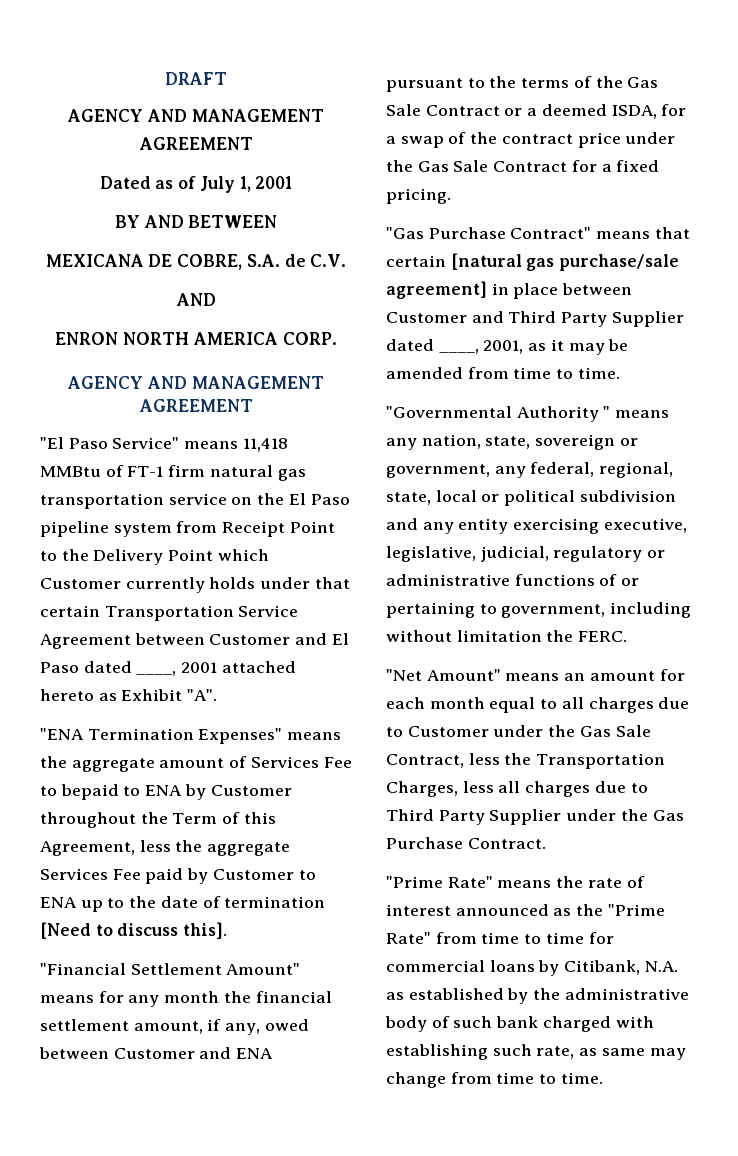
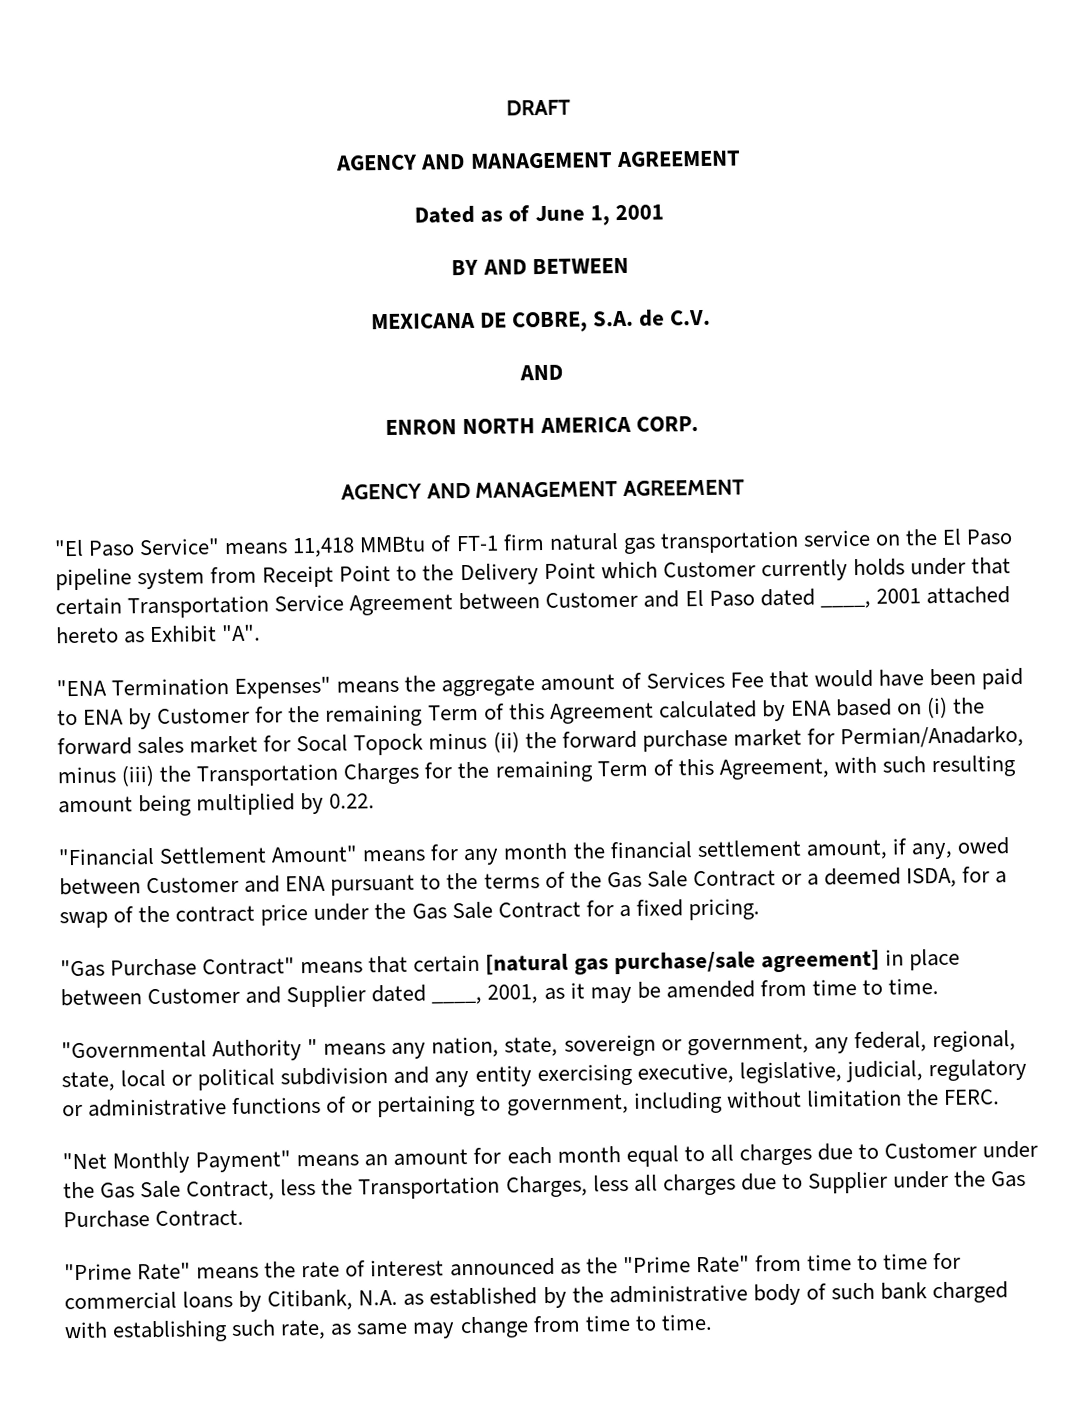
[199,176,235,193] July -> [534,205,585,222] June
[40,784,292,800] [40,812,276,828] [40,840,291,856] [40,868,316,884] [40,896,326,912] [40,922,228,939] to bepaid to ENA by Customer throughout the Term of this Agreement, less the aggregate Services Fee paid by Customer to ENA up to the date of termination [Need to discuss this]. -> [768,667,1024,690] [57,696,986,730] [57,725,1024,756] [57,755,1017,787] [58,792,376,817] that would have been paid to ENA by Customer for the remaining Term of this Agreement calculated by ENA based on (i) the forward sales market for Socal Topock minus (ii) the forward purchase market for Permian/Anadarko, minus (iii) the Transportation Charges for the remaining Term of this Agreement, with such resulting amount being multiplied by 0.22.
[508,311,608,327] Third Party -> (282, 995) none
[426,669,501,681] Amount" -> [112,1150,292,1174] Monthly Payment"
[386,809,485,825] Third Party -> (803, 1181) none

